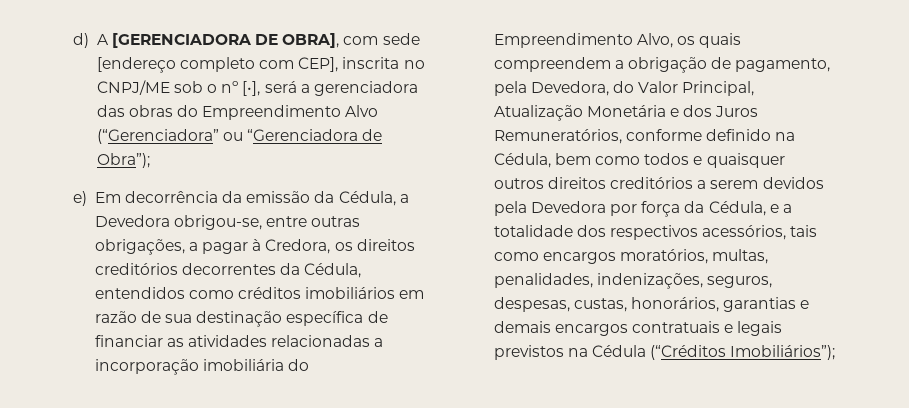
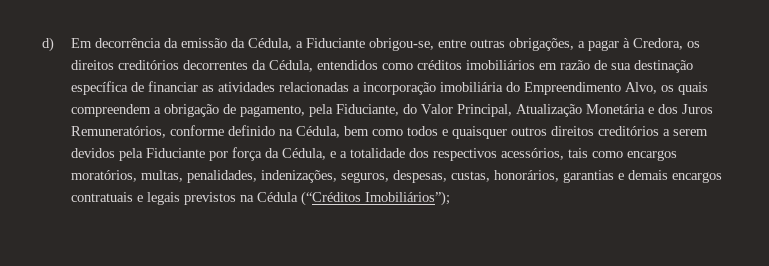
[96,33,420,48] [96,57,425,73] [96,80,419,96] [96,105,379,120] [96,129,383,144] [96,153,150,168] [73,191,87,206] A [GERENCIADORA DE OBRA], com sede [endereço completo com CEP], inscrita no CNPJ/ME sob o nº [•], será a gerenciadora das obras do Empreendimento Alvo (“Gerenciadora” ou “Gerenciadora de Obra”); // e) -> (54, 44) none
[94,215,170,227] Devedora -> [305,38,365,48] Fiduciante
[530,81,609,96] Devedora, -> [335,104,399,116] Fiduciante,
[530,201,606,213] Devedora -> [145,148,205,158] Fiduciante

